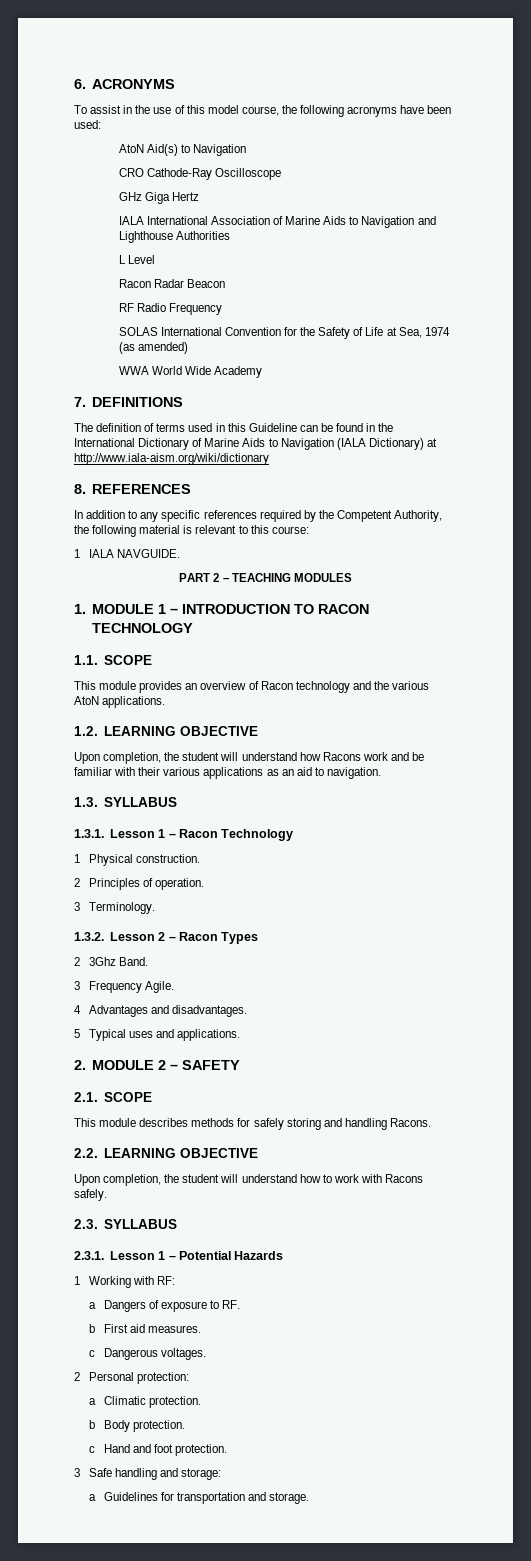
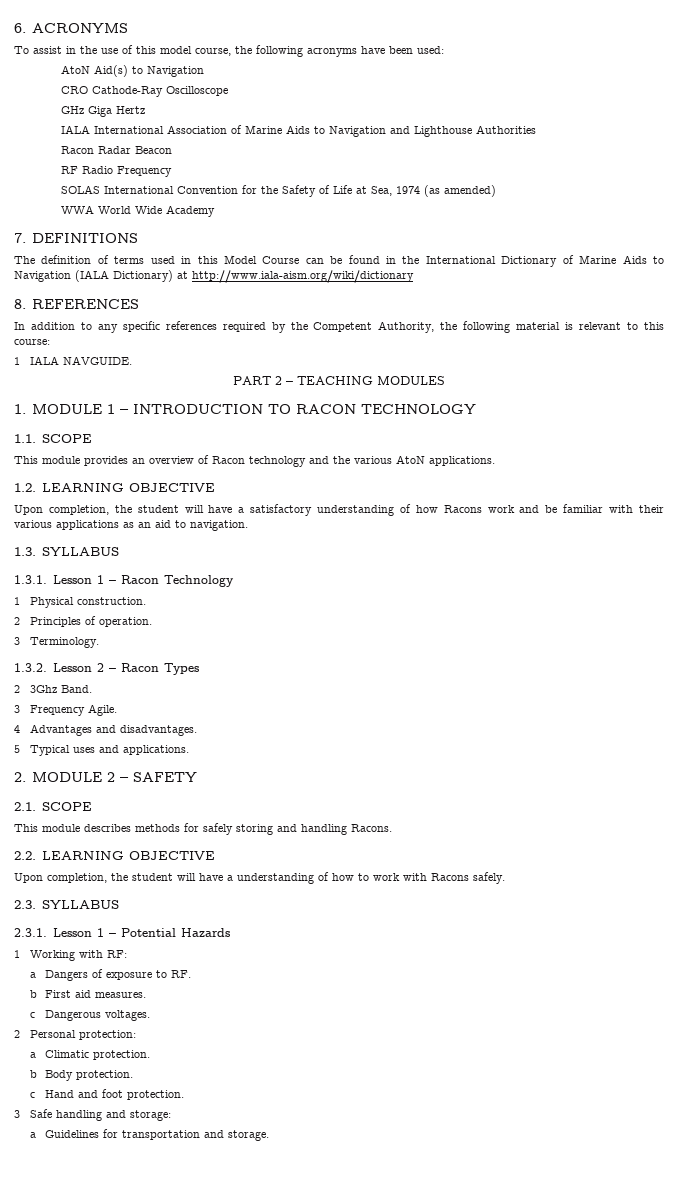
[118,255,155,264] // L Level -> (536, 129) none
[248,423,297,432] Guideline -> [223,255,300,264] Model Course
[241,752,297,761] understand -> [208,504,411,516] have a satisfactory understanding of
[241,1174,297,1183] understand -> [199,872,329,884] have a understanding of

